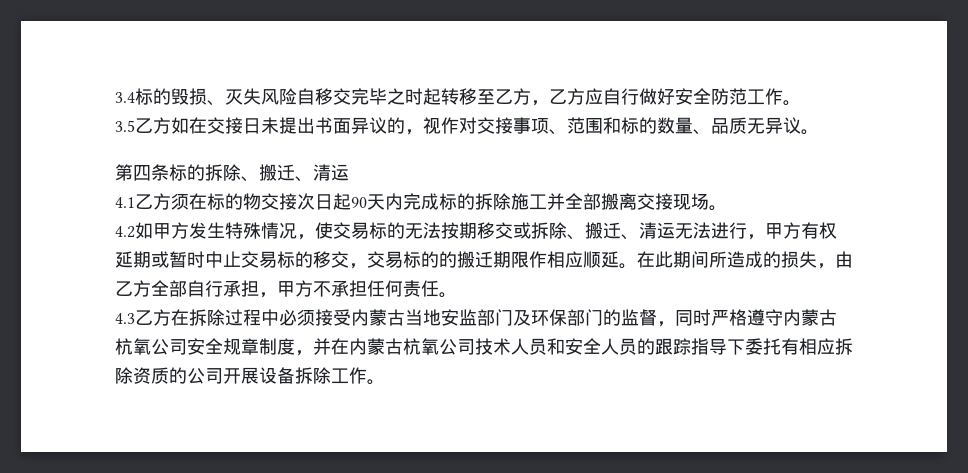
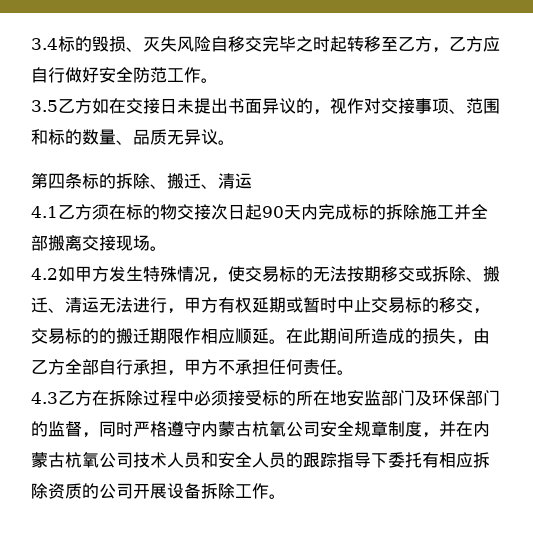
[351,309,423,326] 内蒙古当 -> [262,390,330,406] 标的所在

